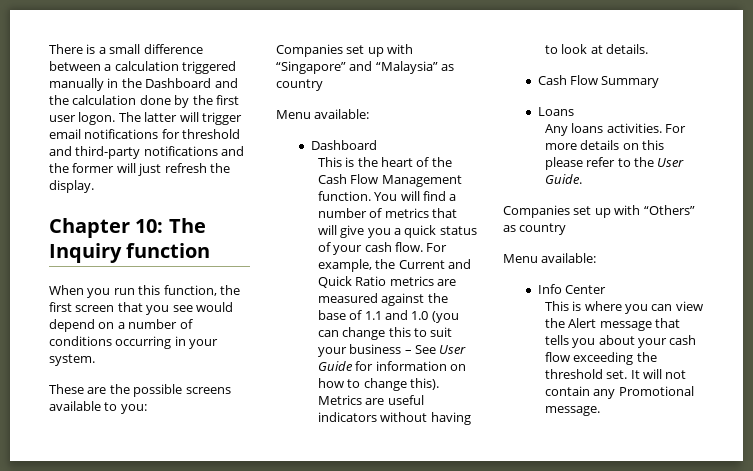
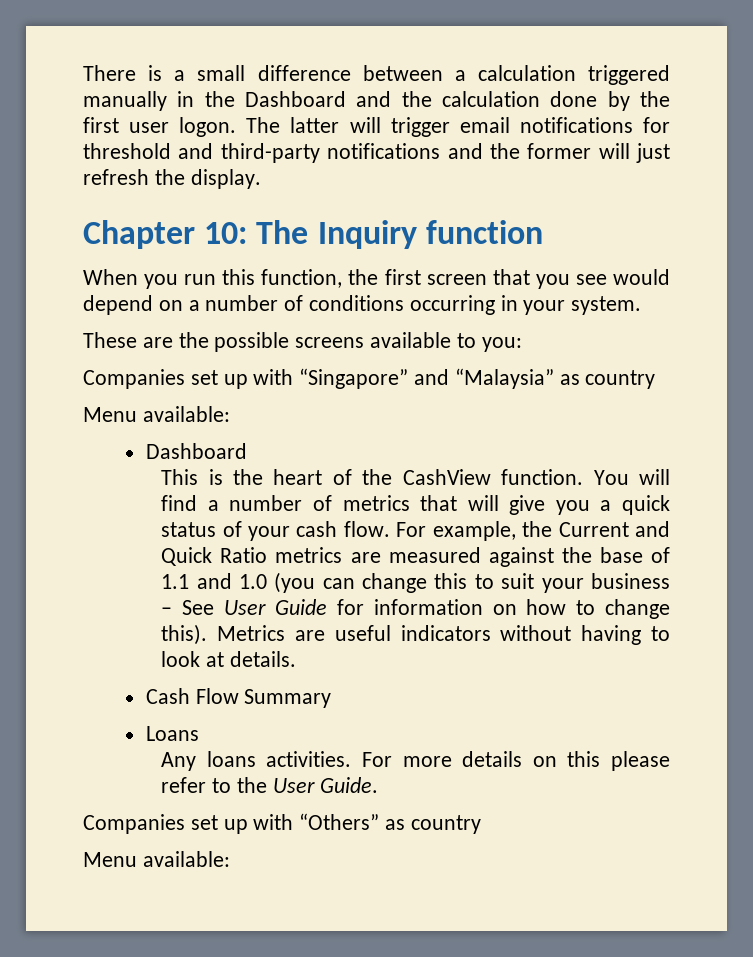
[317,174,462,187] Cash Flow Management -> [402,469,491,485] CashView
[537,284,607,294] [544,301,703,314] [544,318,680,331] [544,335,697,348] [544,352,657,365] [544,369,687,379] [544,386,694,399] [544,406,600,416] // Info Center // This is where you can view the Alert message that tells you about your cash flow exceeding the threshold set. It will not contain any Promotional message. -> (230, 859) none

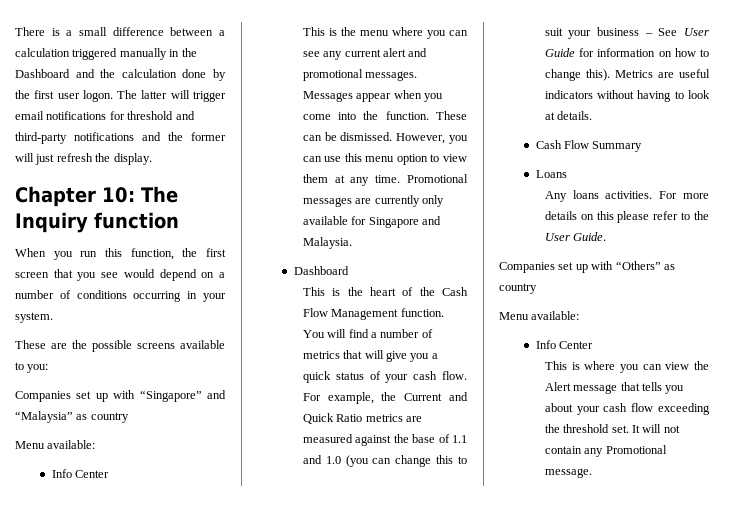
(230, 414) none -> [51,469,110,478] [302,27,468,39] [302,48,428,60] [302,69,418,81] [302,90,443,102] [302,111,467,120] [302,132,468,144] [302,153,467,165] [302,174,468,186] [302,195,444,207] [302,216,441,228] [302,237,352,249] // Info Center // This is the menu where you can see any current alert and promotional messages. Messages appear when you come into the function. These can be dismissed. However, you can use this menu option to view them at any time. Promotional messages are currently only available for Singapore and Malaysia.
[402,469,491,485] CashView -> [442,287,468,296] [302,308,399,320] Cash Flow Management
(230, 859) none -> [535,340,594,349] [544,361,709,373] [544,382,685,394] [544,403,710,415] [544,424,680,433] [544,445,667,457] [544,468,592,478] // Info Center // This is where you can view the Alert message that tells you about your cash flow exceeding the threshold set. It will not contain any Promotional message.

